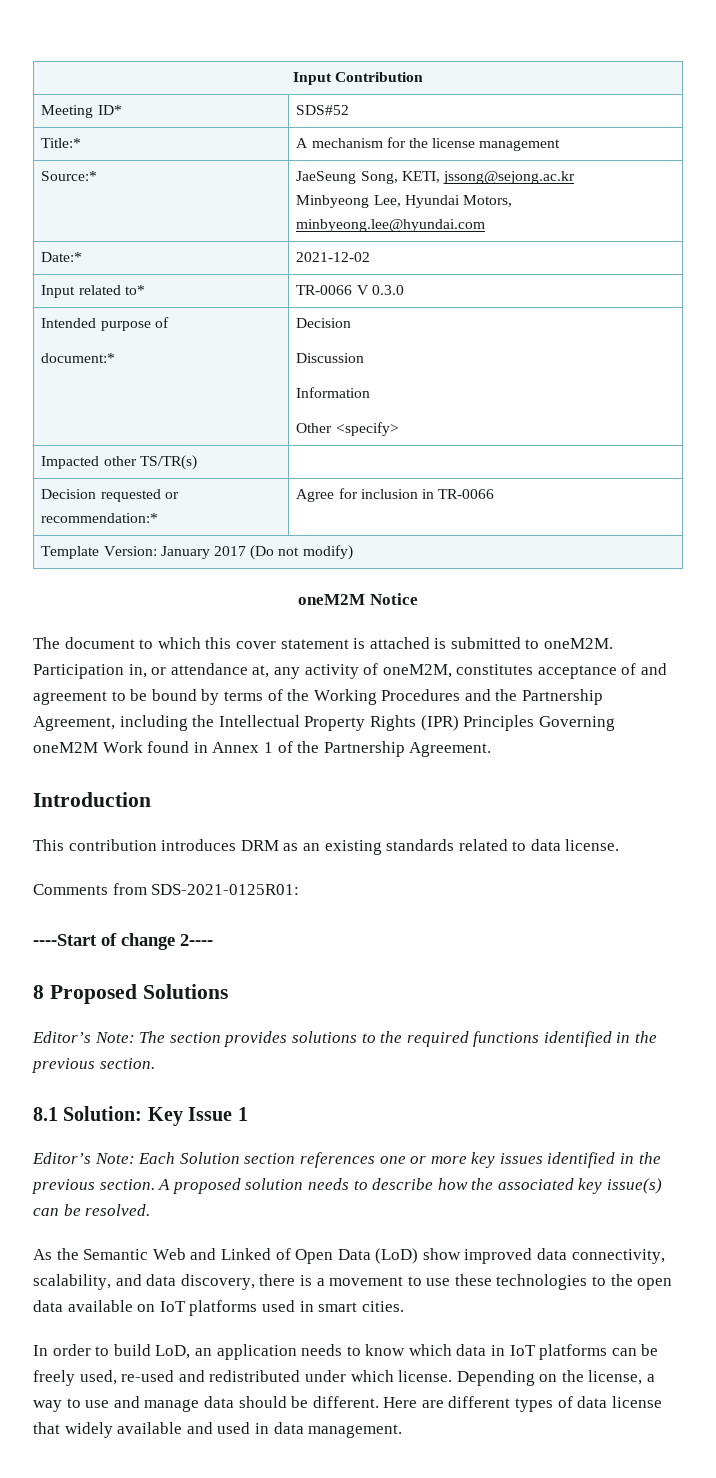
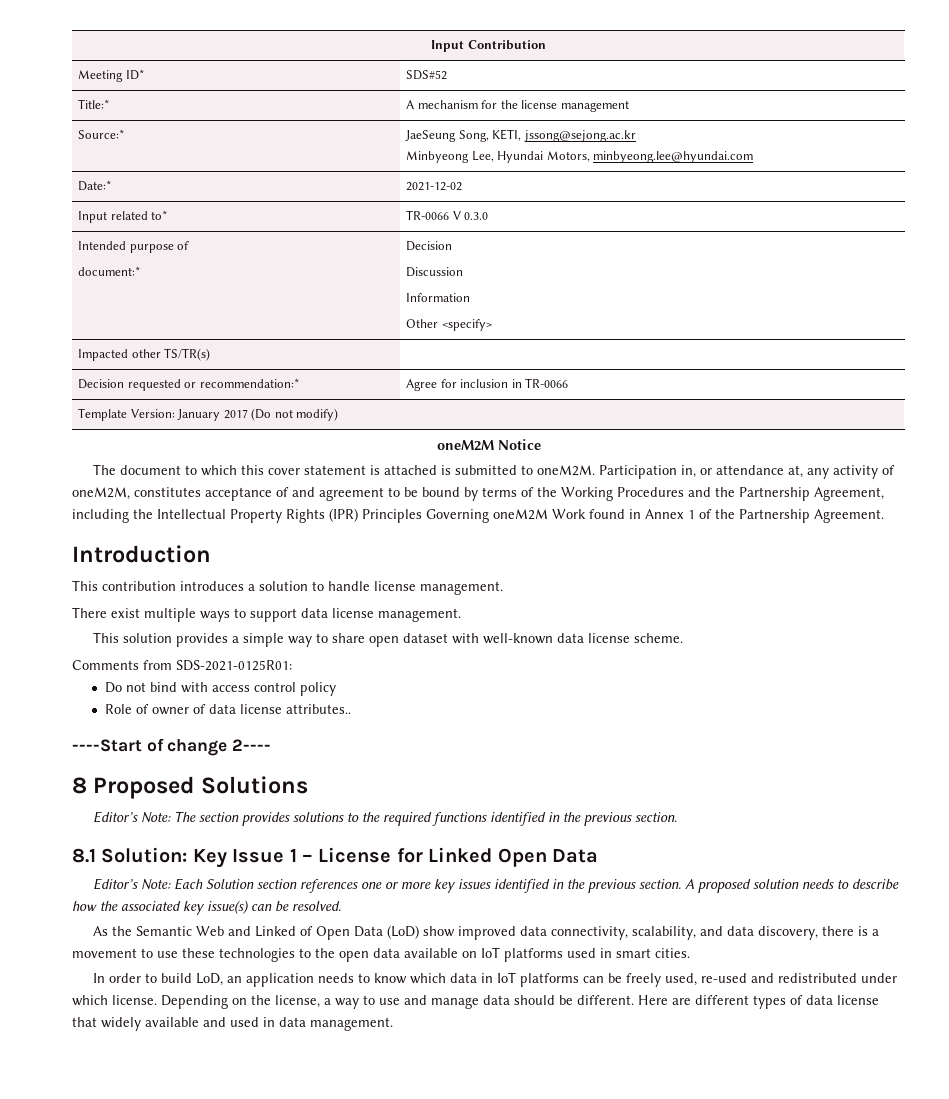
[240,839,620,855] [33,883,300,895] DRM as an existing standards related to data license. // Comments from SDS-2021-0125R01: -> [248,581,503,595] [72,607,461,622] [92,632,683,647] [72,660,292,671] [105,682,337,696] [105,704,352,715] a solution to handle license management. // There exist multiple ways to support data license management. // This solution provides a simple way to share open dataset with well-known data license scheme. // Comments from SDS-2021-0125R01: // Do not bind with access control policy // Role of owner of data license attributes..
(248, 1114) none -> [302,847,598,867] – License for Linked Open Data

